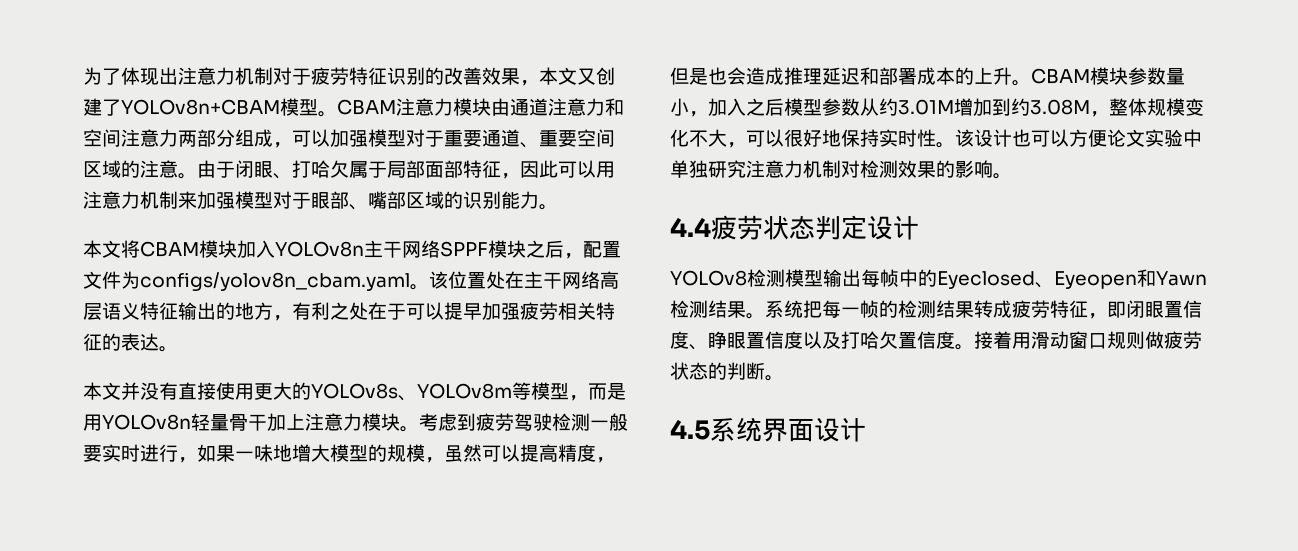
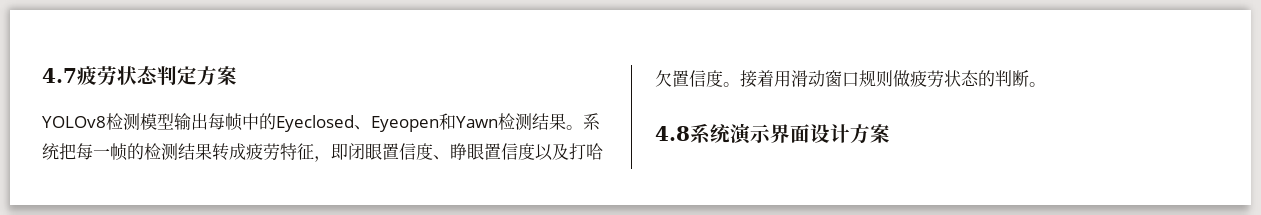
[83,67,615,86] [83,98,624,117] [83,129,615,148] [83,160,615,179] [83,191,558,210] [83,240,621,259] [83,271,619,291] [83,302,615,321] [83,333,178,352] [83,382,626,401] [83,413,628,432] [83,444,615,463] [670,67,1185,86] [670,98,1204,117] [670,129,1202,148] [670,160,1012,179] [670,217,711,237] 为了体现出注意力机制对于疲劳特征识别的改善效果，本文又创建了YOLOv8n+CBAM模型。CBAM注意力模块由通道注意力和空间注意力两部分组成，可以加强模型对于重要通道、重要空间区域的注意。由于闭眼、打哈欠属于局部面部特征，因此可以用注意力机制来加强模型对于眼部、嘴部区域的识别能力。 // 本文将CBAM模块加入YOLOv8n主干网络SPPF模块之后，配置文件为configs/yolov8n_cbam.yaml。该位置处在主干网络高层语义特征输出的地方，有利之处在于可以提早加强疲劳相关特征的表达。 // 本文并没有直接使用更大的YOLOv8s、YOLOv8m等模型，而是用YOLOv8n轻量骨干加上注意力模块。考虑到疲劳驾驶检测一般要实时进行，如果一味地增大模型的规模，虽然可以提高精度，但是也会造成推理延迟和部署成本的上升。CBAM模块参数量小，加入之后模型参数从约3.01M增加到约3.08M，整体规模变化不大，可以很好地保持实时性。该设计也可以方便论文实验中单独研究注意力机制对检测效果的影响。 // 4.4 -> [42,68,77,83] 4.7
[867,215,919,240] 设计 -> [197,66,237,86] 方案
[670,417,762,442] 4.5系统 -> [655,123,771,145] 4.8系统演示
(866, 429) none -> [850,124,890,144] 方案

